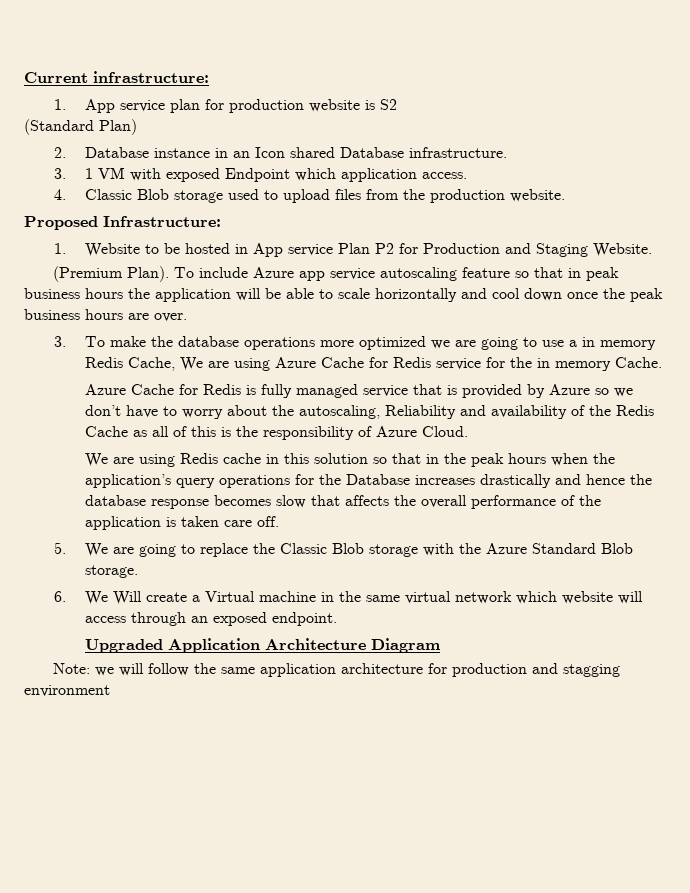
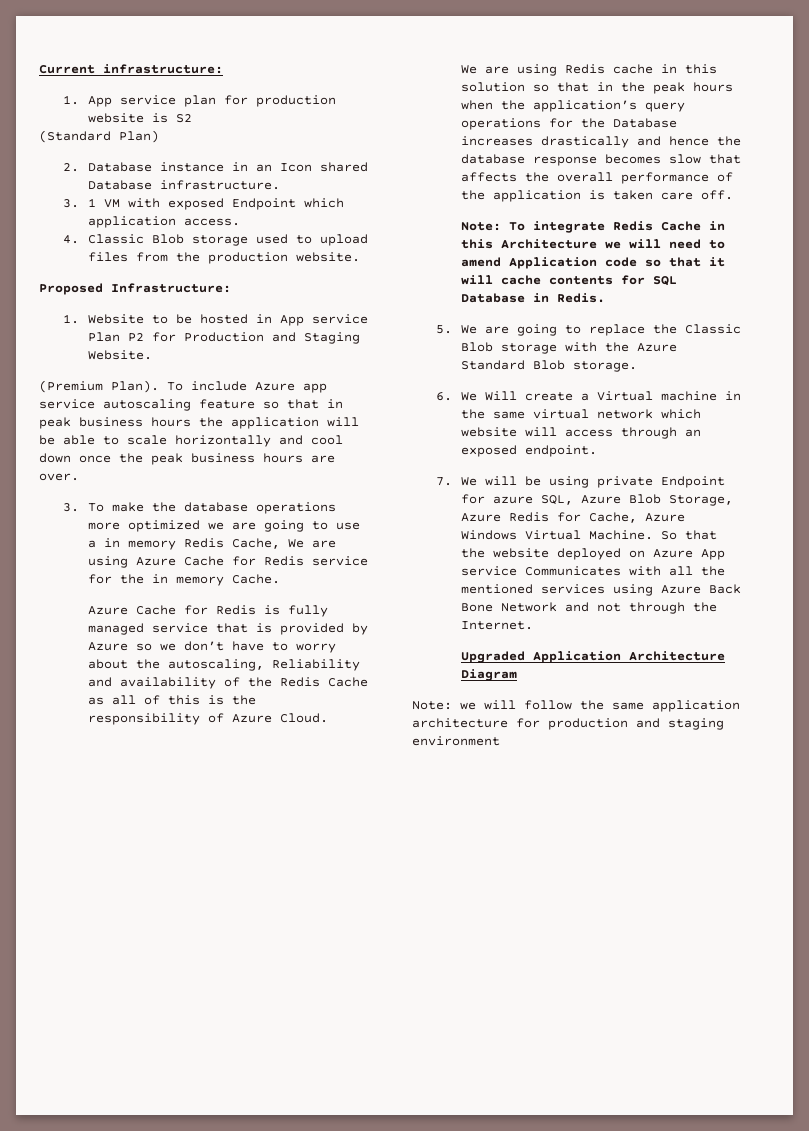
(279, 521) none -> [460,221,725,233] [460,239,725,249] [460,257,725,269] [460,275,677,286] [460,293,605,303] // Note: To integrate Redis Cache in this Architecture we will need to amend Application code so that it will cache contents for SQL Database in Redis.
(337, 619) none -> [436,476,725,488] [460,494,733,506] [460,512,685,523] [460,530,717,540] [460,548,725,560] [460,566,725,576] [460,584,741,596] [460,602,717,614] [460,621,533,630] // 7. We will be using private Endpoint for azure SQL, Azure Blob Storage, Azure Redis for Cache, Azure Windows Virtual Machine. So that the website deployed on Azure App service Communicates with all the mentioned services using Azure Back Bone Network and not through the Internet.
[562,664,620,677] stagging -> [668,718,724,730] staging

